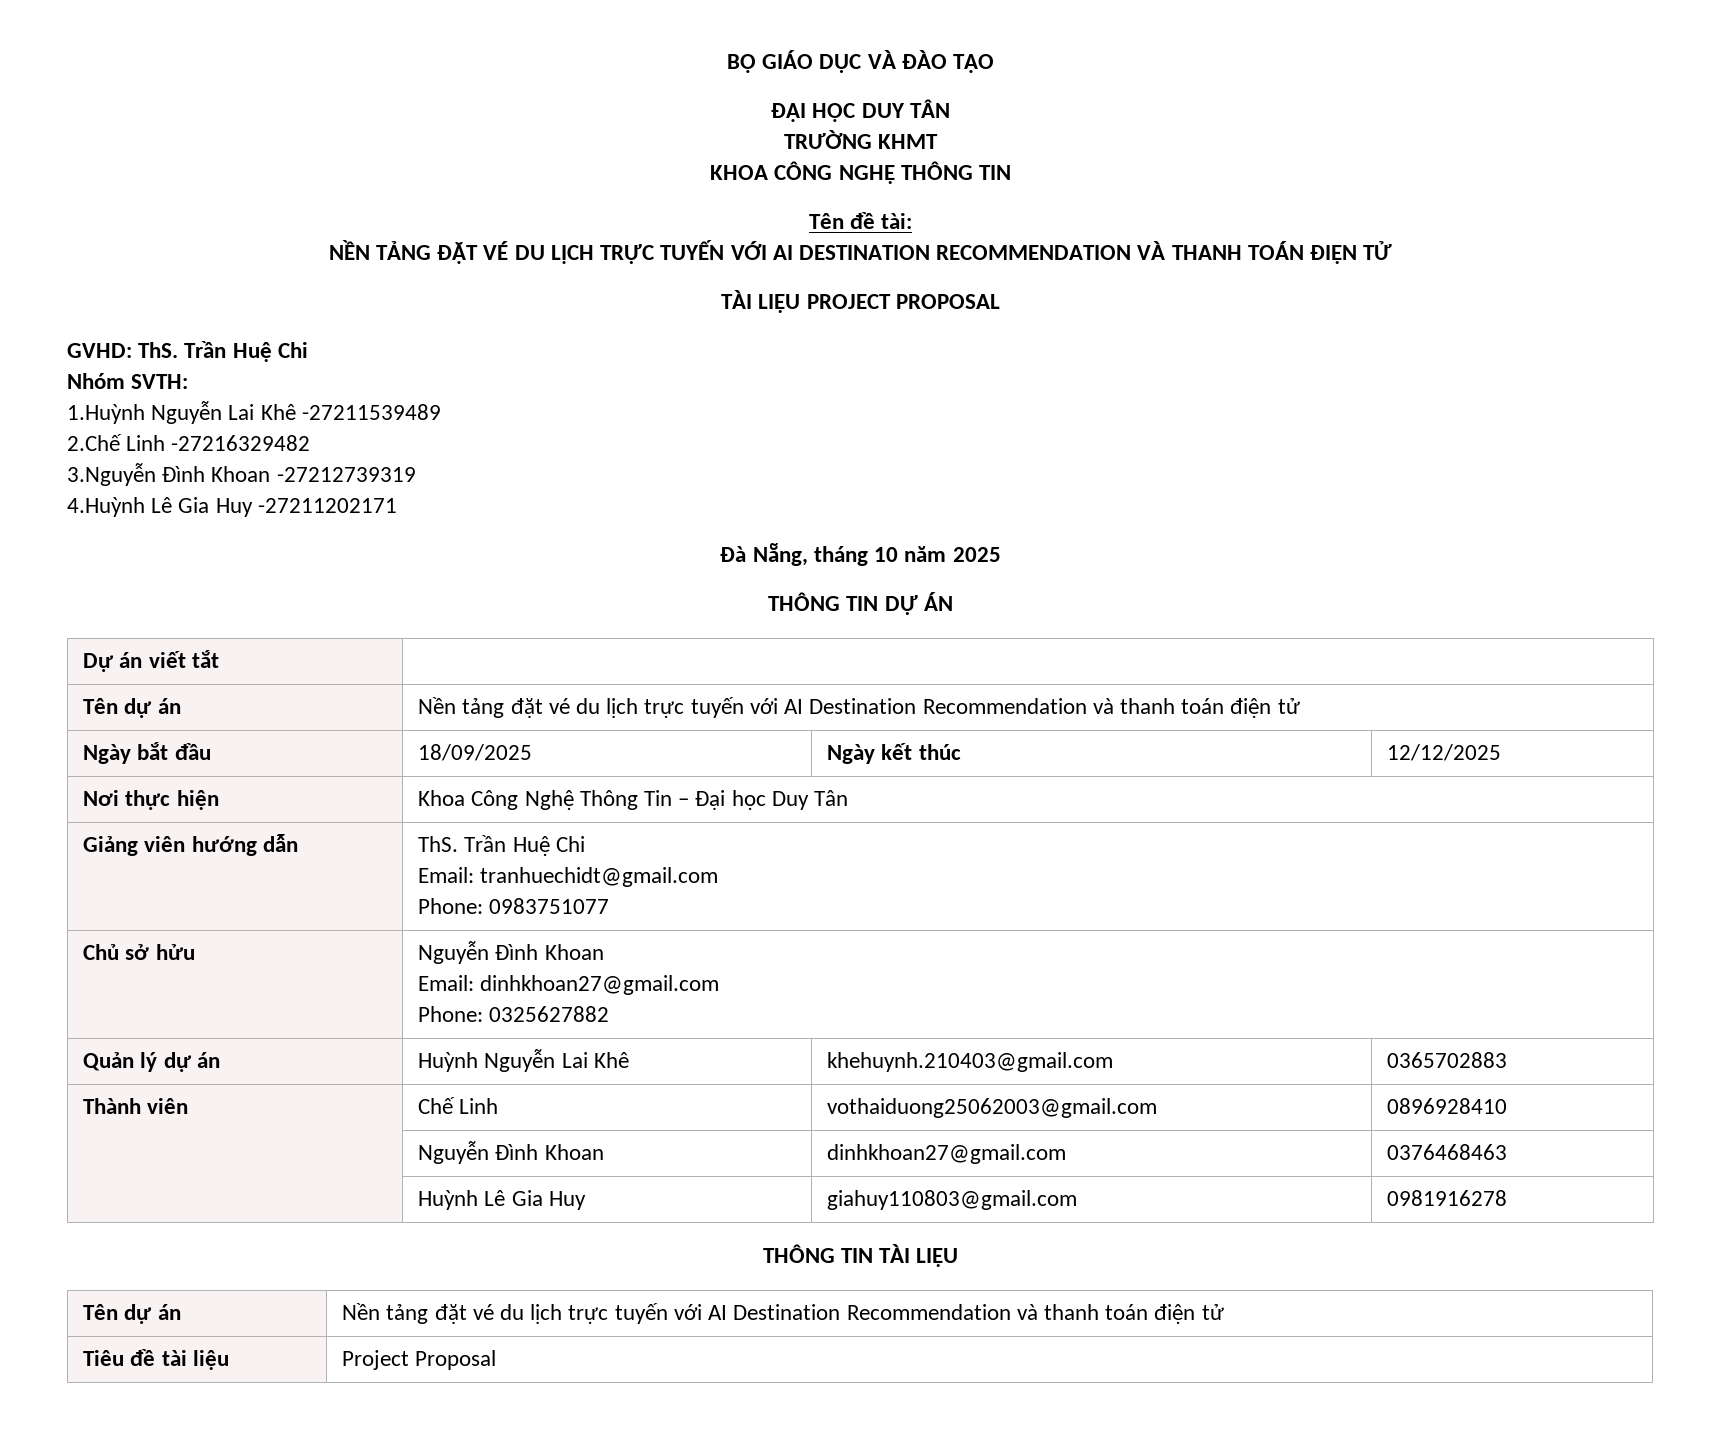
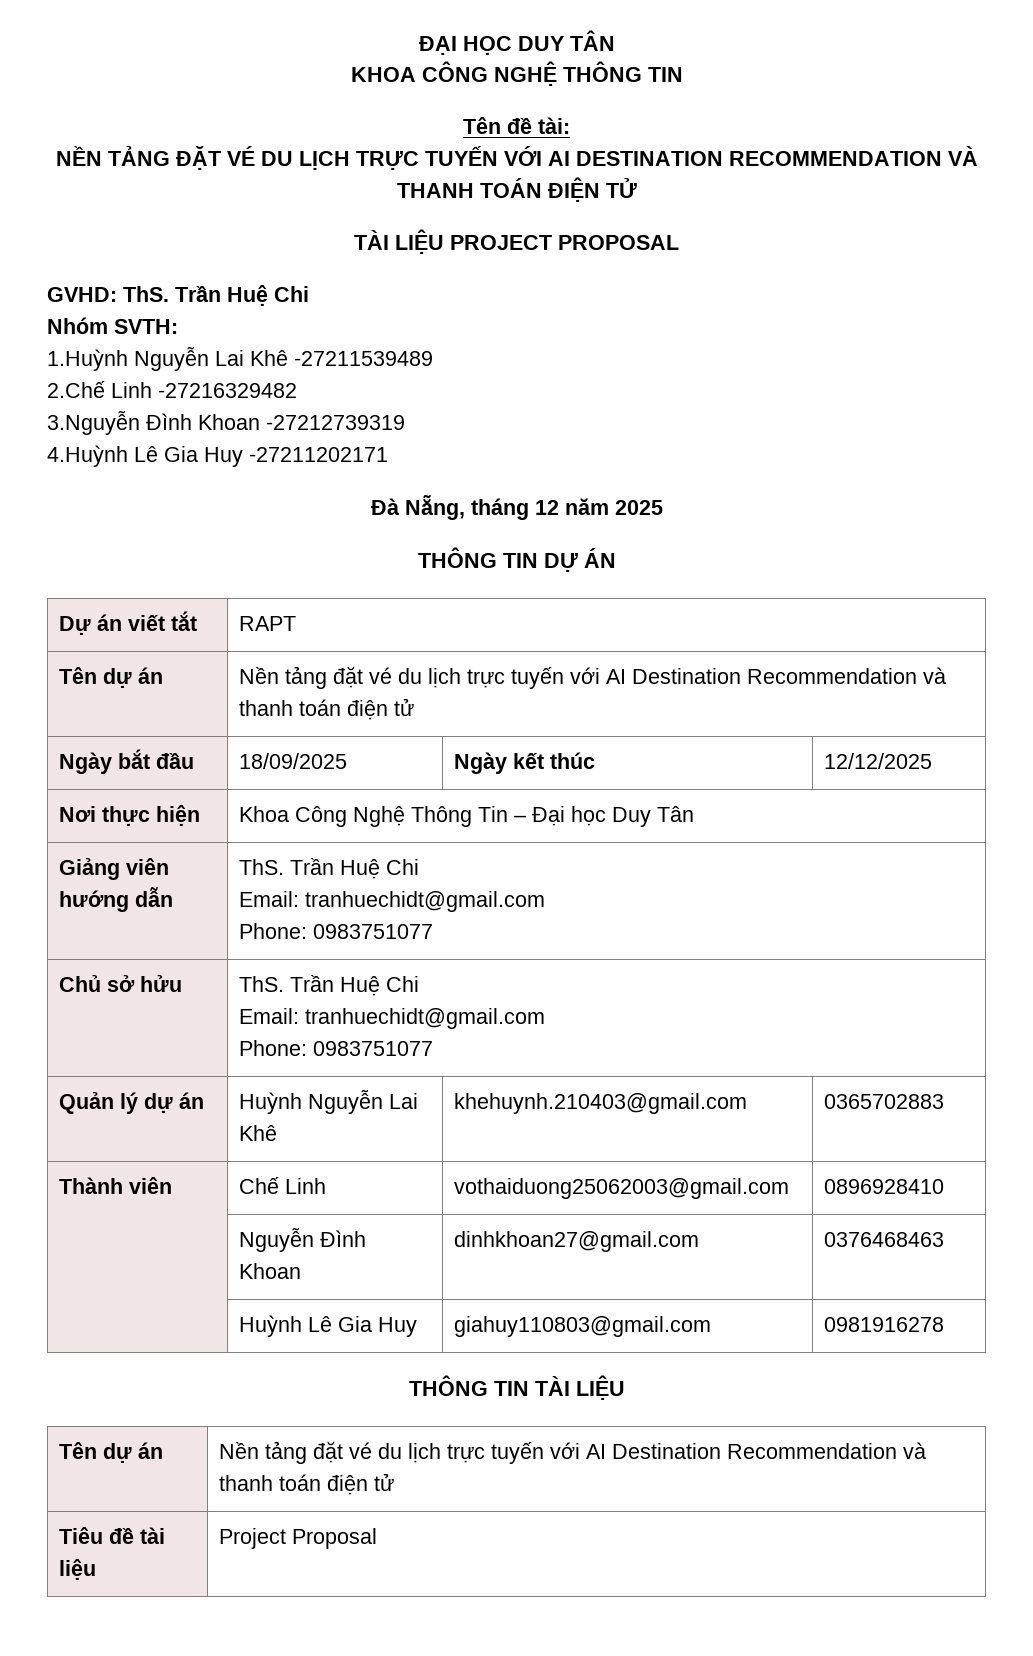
[726,50,995,73] BỘ GIÁO DỤC VÀ ĐÀO TẠO // -> (418, 45) none
[783,130,939,149] // TRƯỜNG KHMT -> (615, 40) none
[874,547,899,562] 10 -> [534,500,559,515] 12
(219, 659) none -> [238,616,296,631] RAPT
[418,941,604,964] [418,975,720,995] [418,1006,610,1022] Nguyễn Đình Khoan // Email: dinhkhoan27@gmail.com // Phone: 0325627882 -> [238,975,419,996] [238,1008,545,1029] [238,1040,433,1056] ThS. Trần Huệ Chi // Email: tranhuechidt@gmail.com // Phone: 0983751077

